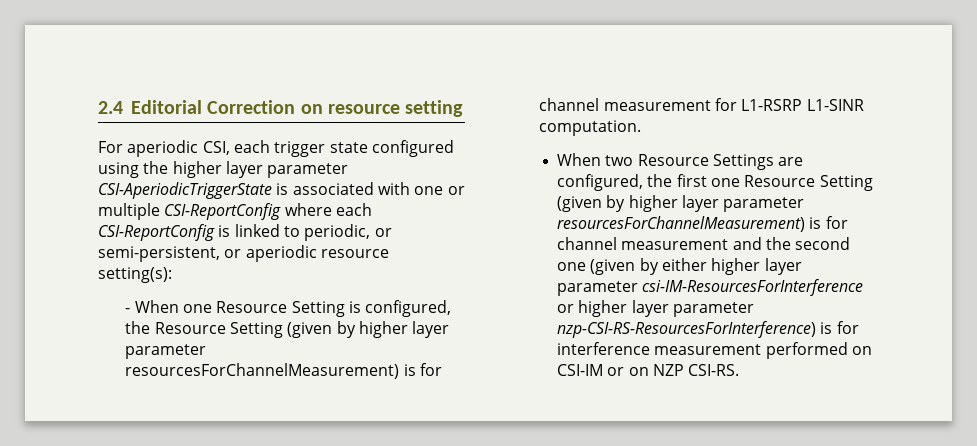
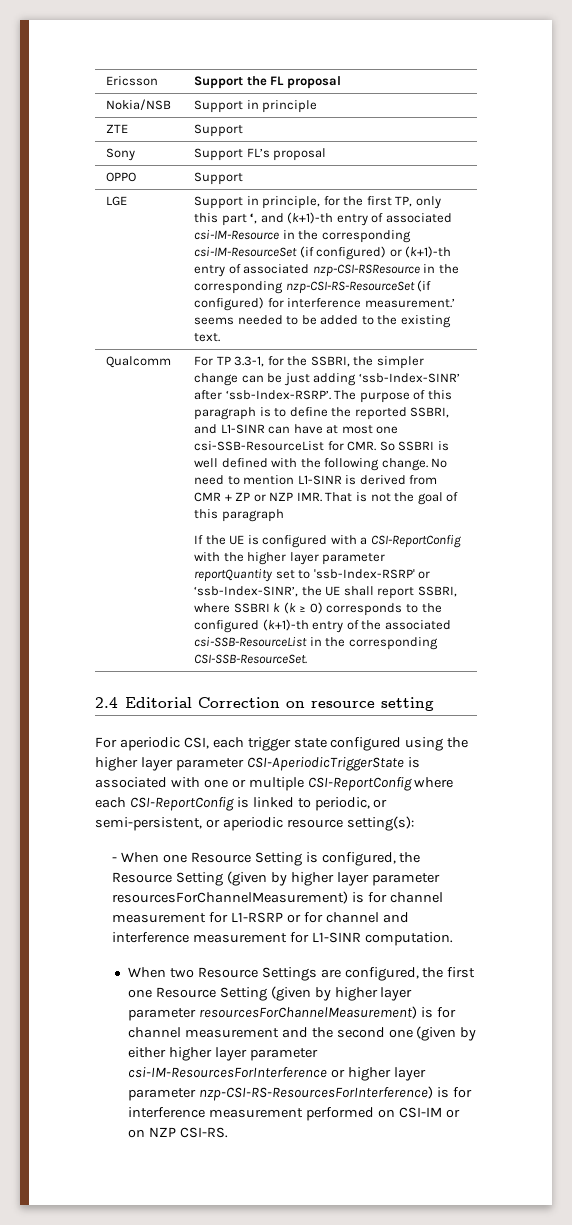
(98, 107) none -> [106,76,159,86] [194,76,341,89] [106,99,172,110] [194,100,318,113] [106,124,129,133] [194,124,244,137] [106,148,136,161] [194,148,327,161] [106,172,137,182] [194,172,244,185] [106,196,128,206] [194,196,441,209] [194,212,452,226] [194,230,411,243] [194,246,452,260] [194,264,459,277] [194,280,432,294] [194,297,455,311] [194,315,451,328] [194,333,221,342] [106,356,172,368] [194,356,424,369] [194,373,460,386] [194,390,452,403] [194,407,450,420] [194,424,399,434] [194,441,449,451] [194,458,448,471] [194,475,438,485] [194,492,459,505] [194,509,284,522] [194,535,462,548] [194,552,386,565] [194,569,431,582] [194,586,457,599] [194,602,442,616] [194,619,451,633] [194,637,438,650] [194,654,308,664] Ericsson | Support the FL proposal // Nokia/NSB | Support in principle // ZTE | Support // Sony | Support FL’s proposal // OPPO | Support // LGE | Support in principle, for the first TP, only this part ‘, and (k+1)-th entry of associated csi-IM-Resource in the corresponding csi-IM-ResourceSet (if configured) or (k+1)-th entry of associated nzp-CSI-RSResource in the corresponding nzp-CSI-RS-ResourceSet (if configured) for interference measurement.’ seems needed to be added to the existing text. // Qualcomm | For TP 3.3-1, for the SSBRI, the simpler change can be just adding ‘ssb-Index-SINR’ after ‘ssb-Index-RSRP’. The purpose of this paragraph is to define the reported SSBRI, and L1-SINR can have at most one csi-SSB-ResourceList for CMR. So SSBRI is well defined with the following change. No need to mention L1-SINR is derived from CMR + ZP or NZP IMR. That is not the goal of this paragraph // If the UE is configured with a CSI-ReportConfig with the higher layer parameter reportQuantity set to 'ssb-Index-RSRP' or ‘ssb-Index-SINR’, the UE shall report SSBRI, where SSBRI k (k ≥ 0) corresponds to the configured (k+1)-th entry of the associated csi-SSB-ResourceList in the corresponding CSI-SSB-ResourceSet. //
(803, 105) none -> [286,912,409,923] [112,932,309,943] or for channel and interference measurement for

